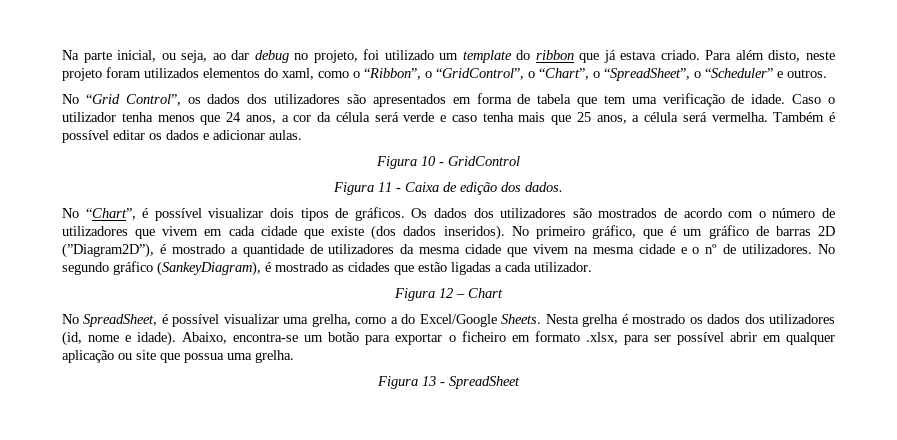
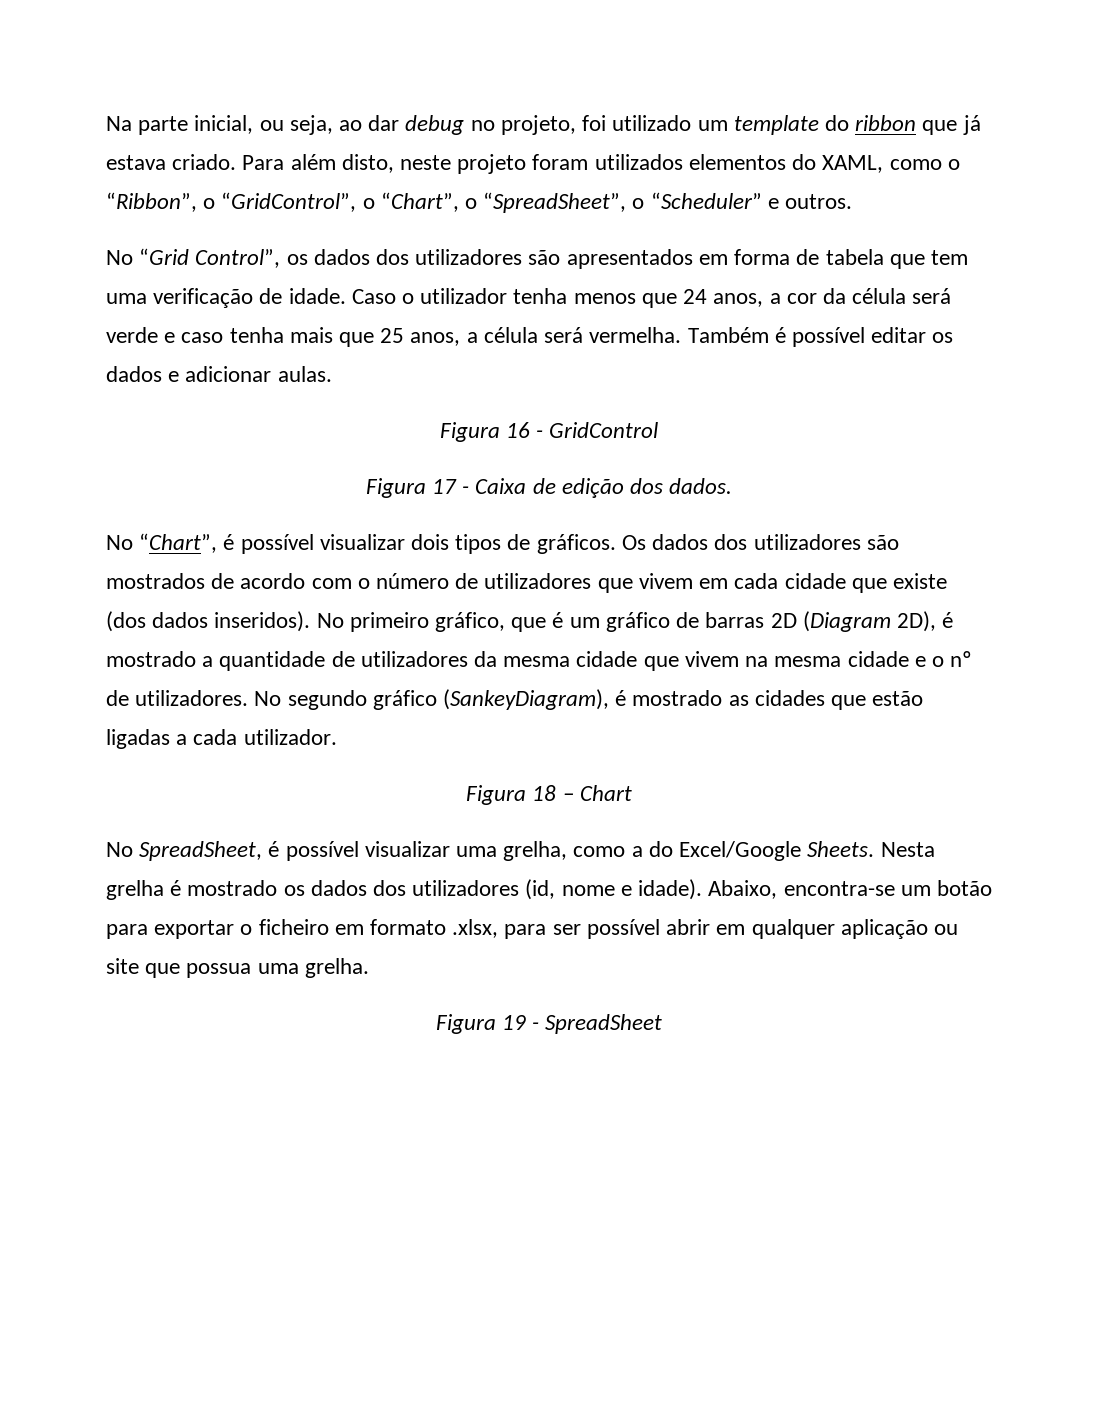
[282,68,314,80] xaml, -> [822,155,884,173] XAML,
[421,156,436,166] 10 -> [505,422,530,438] 16
[378,182,392,192] 11 -> [431,479,457,494] 17
[62,243,154,258] (”Diagram2D”), -> [802,611,936,632] (Diagram 2D),
[439,288,453,298] 12 -> [532,785,557,801] 18
[422,376,436,386] 13 -> [501,1015,526,1030] 19

